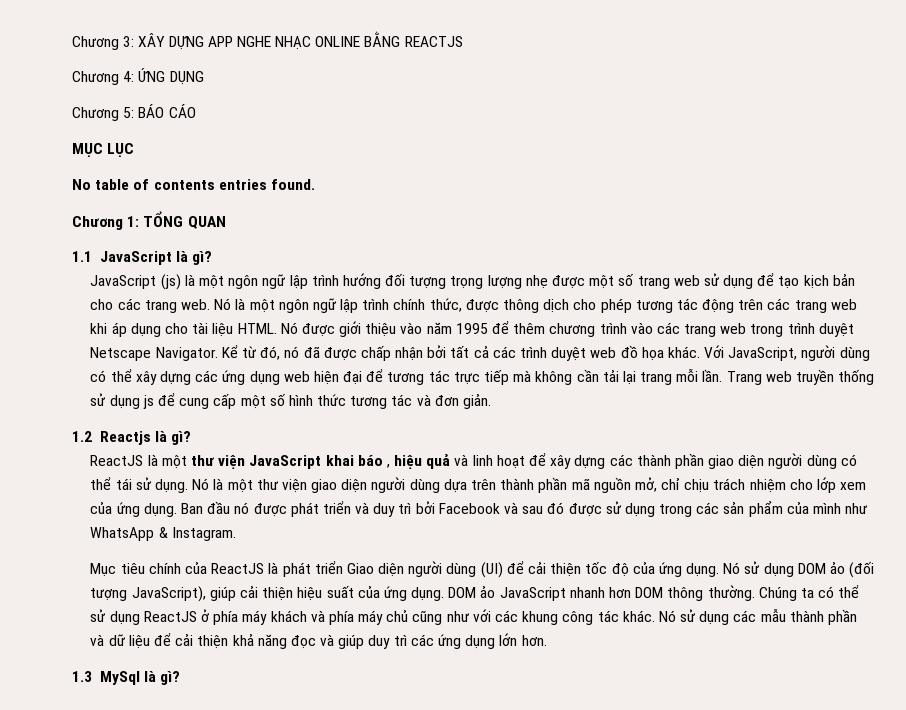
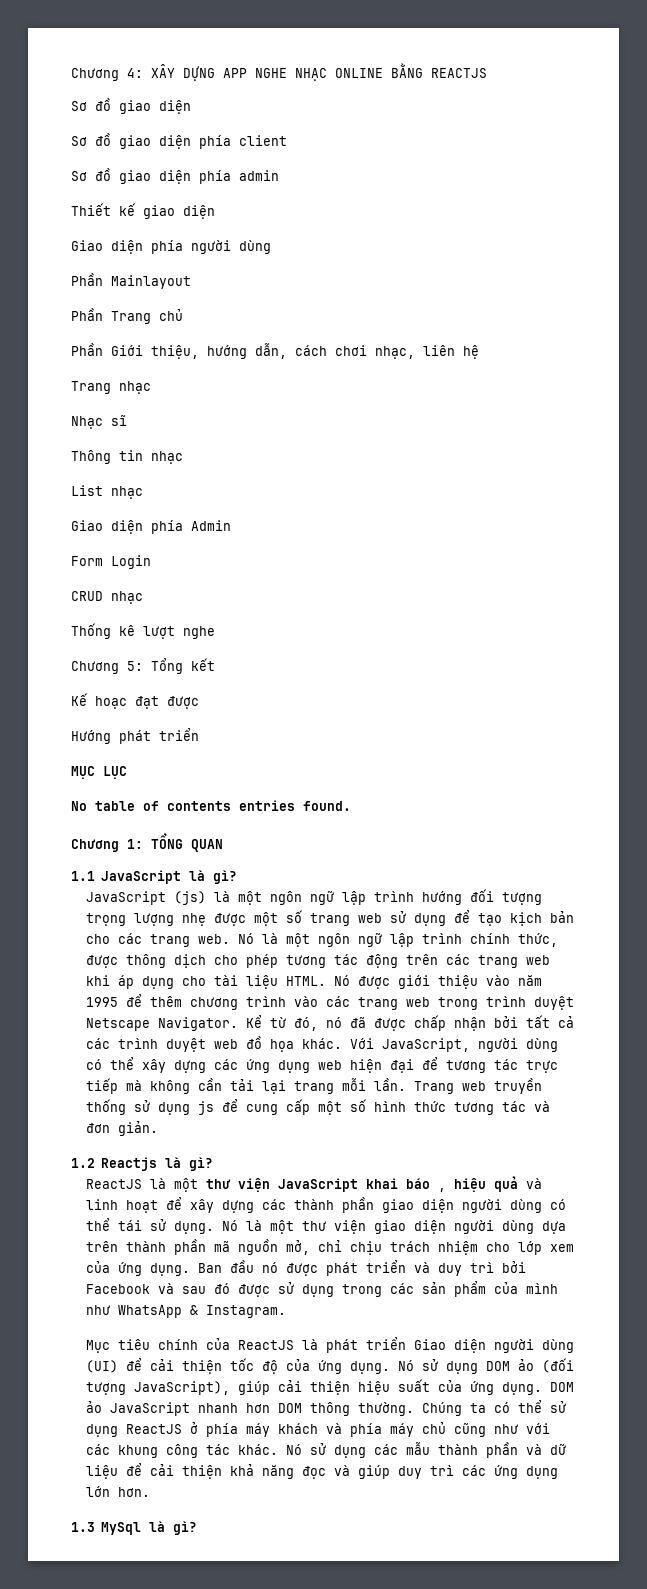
[72,36,135,50] Chương 3: -> [71,68,143,81] Chương 4:
[72,68,204,85] [72,104,196,121] Chương 4: ỨNG DỤNG // Chương 5: BÁO CÁO -> [71,98,191,114] [71,133,287,149] [71,168,279,184] [71,203,215,219] [71,240,271,254] [71,273,191,289] [71,308,183,324] [71,343,479,359] [71,381,151,394] [71,415,127,429] [71,450,183,464] [71,485,143,499] [71,520,231,534] [71,555,151,569] [71,591,143,604] [71,623,215,639] [71,658,215,674] [71,693,199,709] [71,728,199,744] Sơ đồ giao diện // Sơ đồ giao diện phía client // Sơ đồ giao diện phía admin // Thiết kế giao diện // Giao diện phía người dùng // Phần Mainlayout // Phần Trang chủ // Phần Giới thiệu, hướng dẫn, cách chơi nhạc, liên hệ // Trang nhạc // Nhạc sĩ // Thông tin nhạc // List nhạc // Giao diện phía Admin // Form Login // CRUD nhạc // Thống kê lượt nghe // Chương 5: Tổng kết // Kế hoạc đạt được // Hướng phát triển

